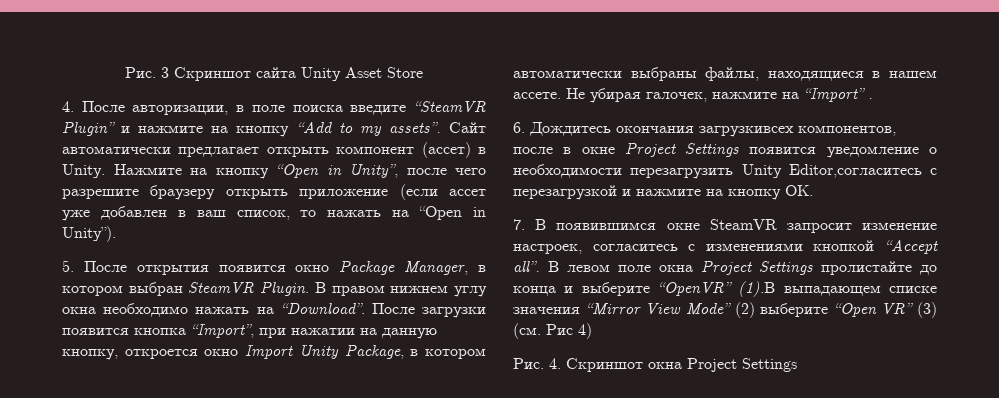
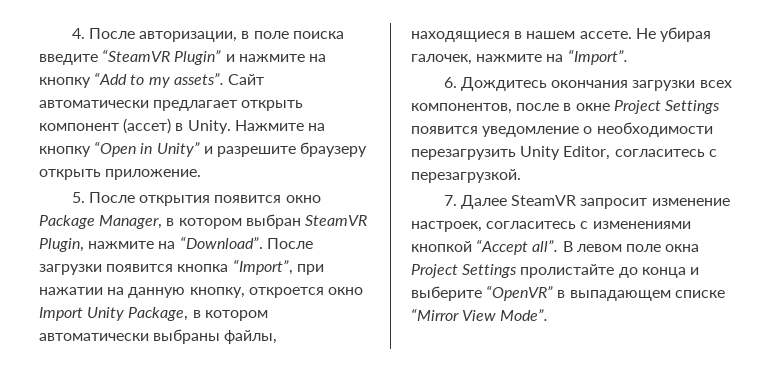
[125,67,423,81] Рис. 3 Скриншот сайта Unity Asset Store // -> (71, 33) none
[349,164,486,178] [62,184,486,200] [62,206,487,221] [62,226,116,242] Unity”, после чего разрешите браузеру открыть приложение (если ассет уже добавлен в ваш список, то нажать на “Open in Unity”). -> [156,142,368,157] [39,169,202,180] Unity” и разрешите браузеру открыть приложение.
[260,281,488,297] [62,303,250,317] Plugin. В правом нижнем углу окна необходимо нажать -> [39,238,155,252] Plugin, нажмите
[804,88,873,102] “Import” . -> [567,49,628,65] “Import”.
[699,126,794,137] загрузкивсех -> [632,80,732,91] загрузки всех
[788,164,937,178] [513,185,813,200] [513,219,700,230] Editor,согласитесь с перезагрузкой и нажмите на кнопку ОК. // 7. В появившимся окне -> [563,146,717,160] [411,169,521,183] [443,195,507,209] Editor, согласитесь с перезагрузкой. // 7. Далее
[738,281,776,297] (1).В -> [557,290,566,298] в
[513,307,580,314] значения -> (725, 294) none
[685,302,937,318] [513,323,592,339] [513,358,797,372] Mode” (2) выберите “Open VR” (3) (см. Рис 4) // Рис. 4. Скриншот окна Project Settings -> [500,309,549,321] Mode”.

